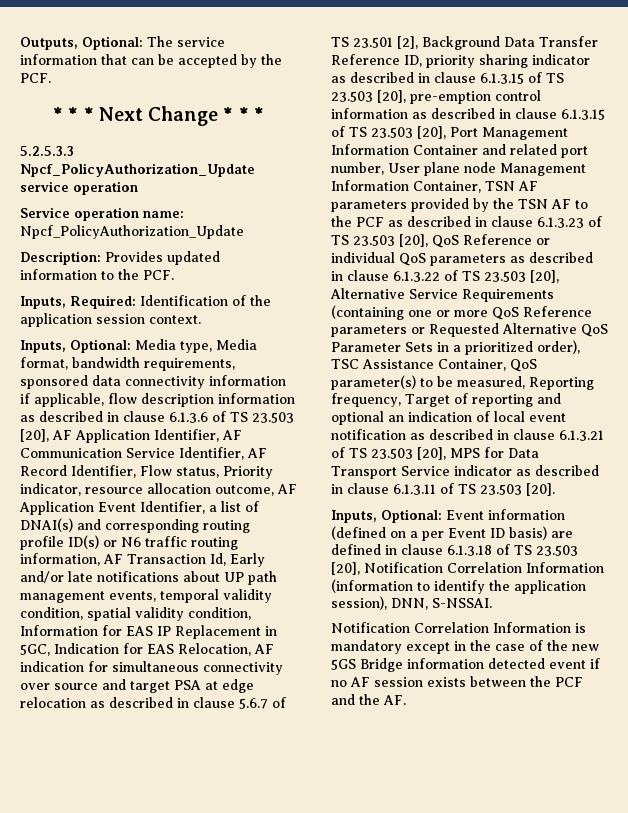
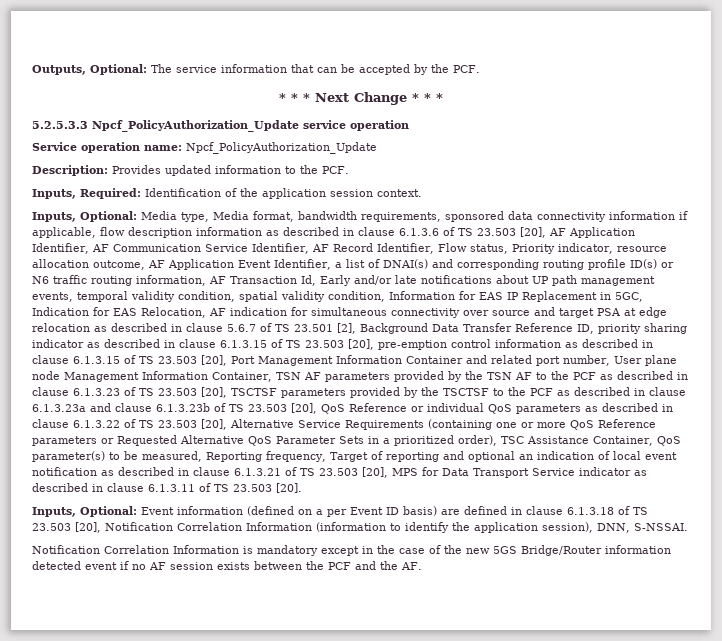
(428, 240) none -> [231,387,686,398] [32,403,317,414] TSCTSF parameters provided by the TSCTSF to the PCF as described in clause 6.1.3.23a and clause 6.1.3.23b of TS 23.503 [20],
[360,658,403,672] Bridge -> [521,545,602,556] Bridge/Router

